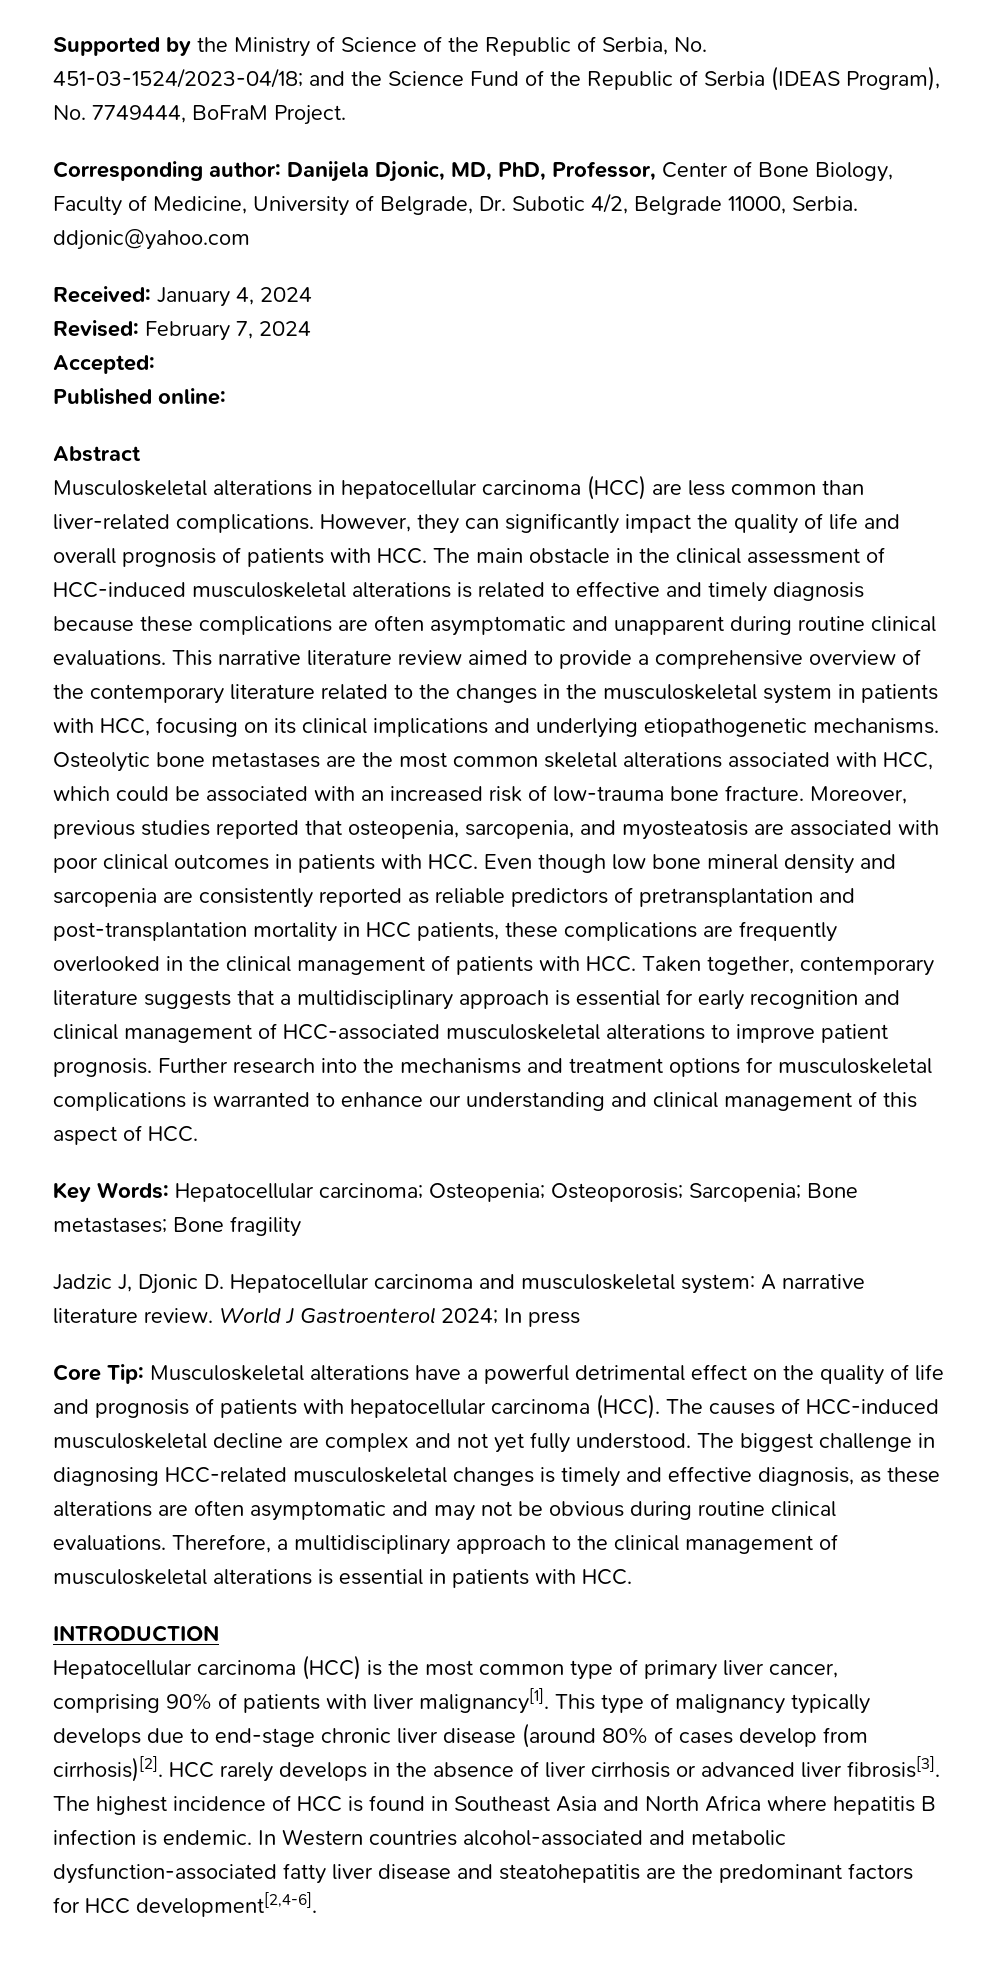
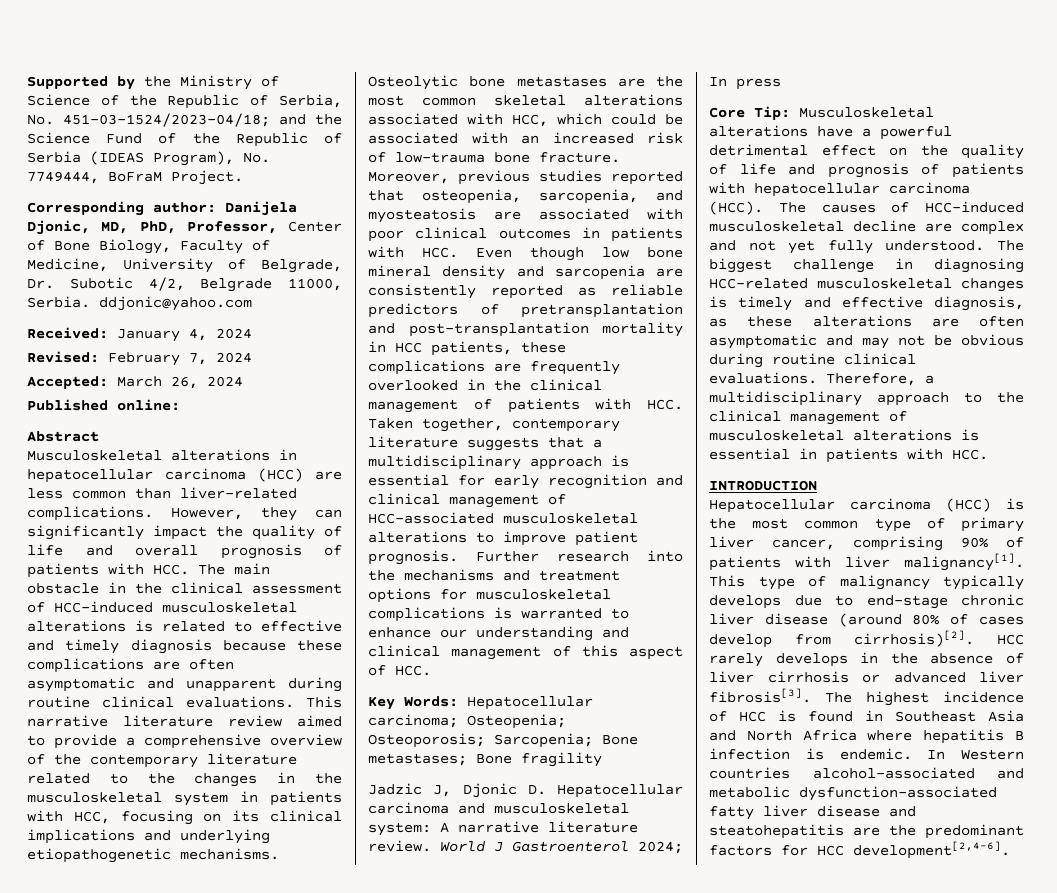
(155, 364) none -> [117,376,243,389] March 26, 2024

